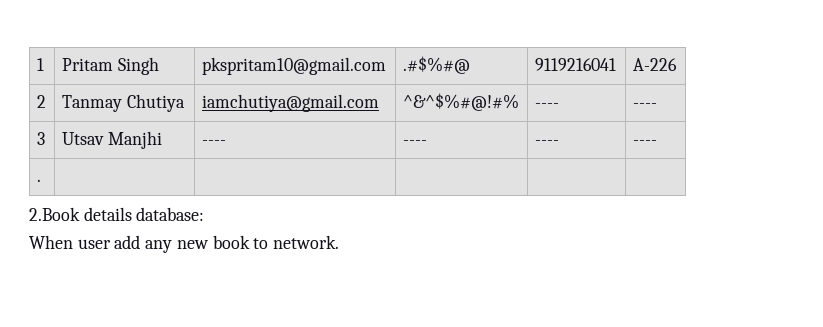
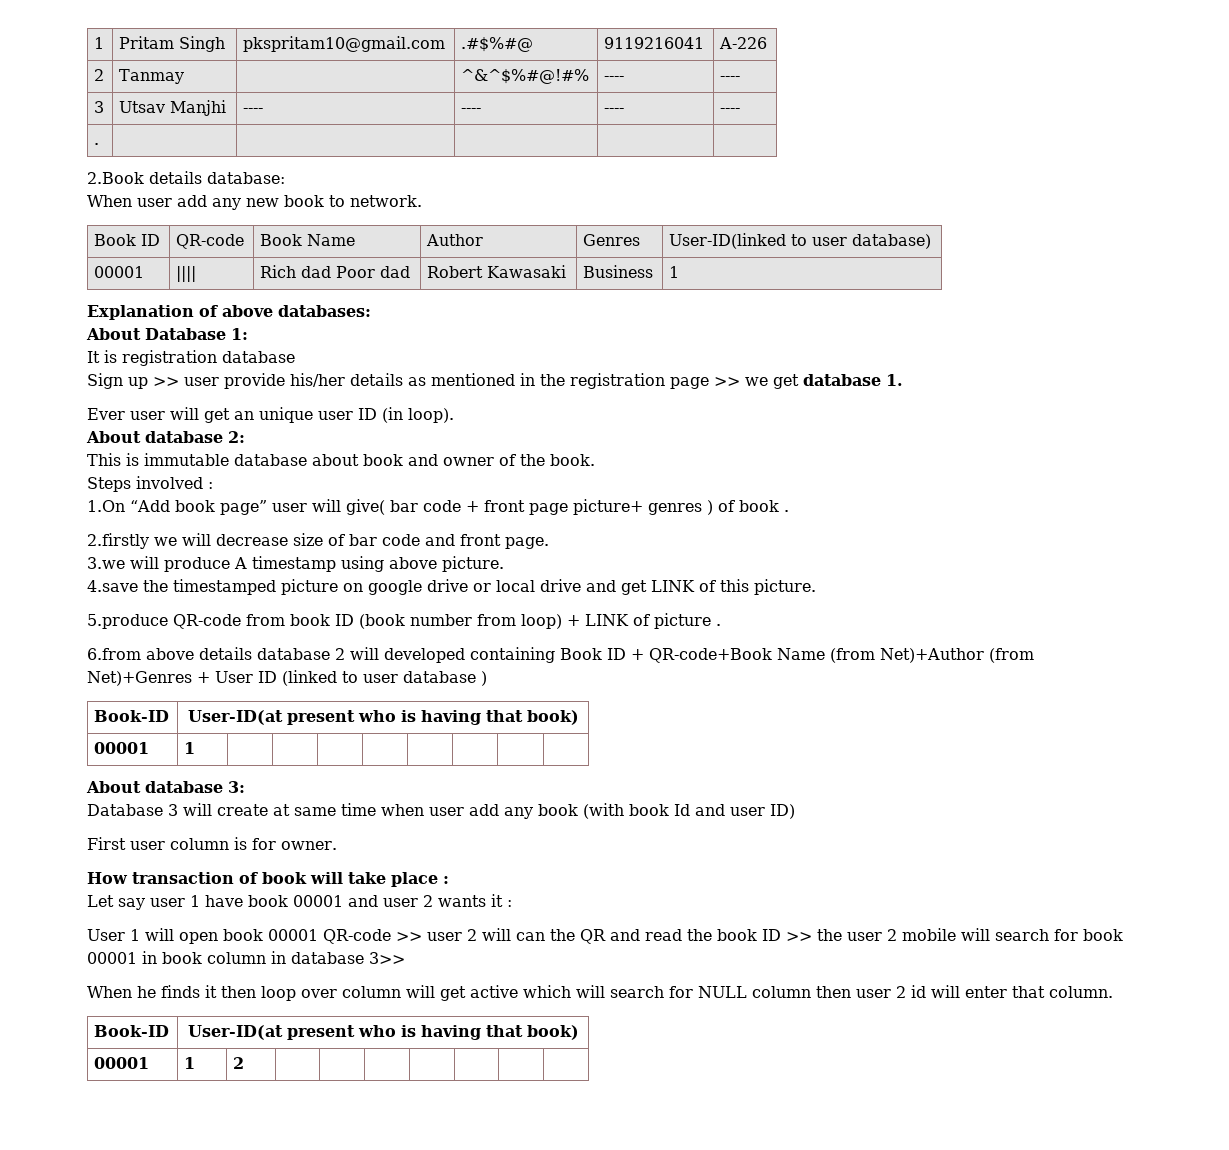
[126,94,185,112] [201,94,379,112] Chutiya | iamchutiya@gmail.com -> (185, 76) |
(340, 242) none -> [94,234,161,246] [176,234,245,249] [260,234,356,246] [426,234,484,246] [583,234,641,246] [669,233,932,249] [94,266,145,278] [176,266,197,282] [260,265,411,278] [427,265,567,278] [583,265,654,278] [669,266,680,278] [87,305,371,320] [86,328,248,340] [87,350,295,366] [87,373,903,389] [87,407,454,423] [86,431,245,443] [87,453,595,466] [87,476,213,492] [87,499,789,515] [87,533,549,549] [87,556,504,572] [87,579,816,595] [87,613,721,629] [87,647,1034,663] [87,670,487,686] [94,710,170,722] [187,710,579,725] [94,742,150,754] [184,742,196,754] [86,781,245,793] [87,803,795,819] [87,837,337,850] [87,872,449,887] [87,894,512,910] [87,928,1123,944] [87,951,405,964] [87,985,1113,1001] [94,1025,170,1037] [187,1025,579,1040] [94,1057,150,1069] [184,1057,196,1069] [233,1057,245,1069] // Book ID | QR-code | Book Name | Author | Genres | User-ID(linked to user database) // 00001 | |||| | Rich dad Poor dad | Robert Kawasaki | Business | 1 // Explanation of above databases: // About Database 1: // It is registration database // Sign up >> user provide his/her details as mentioned in the registration page >> we get database 1. // Ever user will get an unique user ID (in loop). // About database 2: // This is immutable database about book and owner of the book. // Steps involved : // 1.On “Add book page” user will give( bar code + front page picture+ genres ) of book . // 2.firstly we will decrease size of bar code and front page. // 3.we will produce A timestamp using above picture. // 4.save the timestamped picture on google drive or local drive and get LINK of this picture. // 5.produce QR-code from book ID (book number from loop) + LINK of picture . // 6.from above details database 2 will developed containing Book ID + QR-code+Book Name (from Net)+Author (from Net)+Genres + User ID (linked to user database ) // Book-ID | User-ID(at present who is having that book) // 00001 | 1 | | | | | | | | // About database 3: // Database 3 will create at same time when user add any book (with book Id and user ID) // First user column is for owner. // How transaction of book will take place : // Let say user 1 have book 00001 and user 2 wants it : // User 1 will open book 00001 QR-code >> user 2 will can the QR and read the book ID >> the user 2 mobile will search for book 00001 in book column in database 3>> // When he finds it then loop over column will get active which will search for NULL column then user 2 id will enter that column. // Book-ID | User-ID(at present who is having that book) // 00001 | 1 | 2 | | | | | | |

